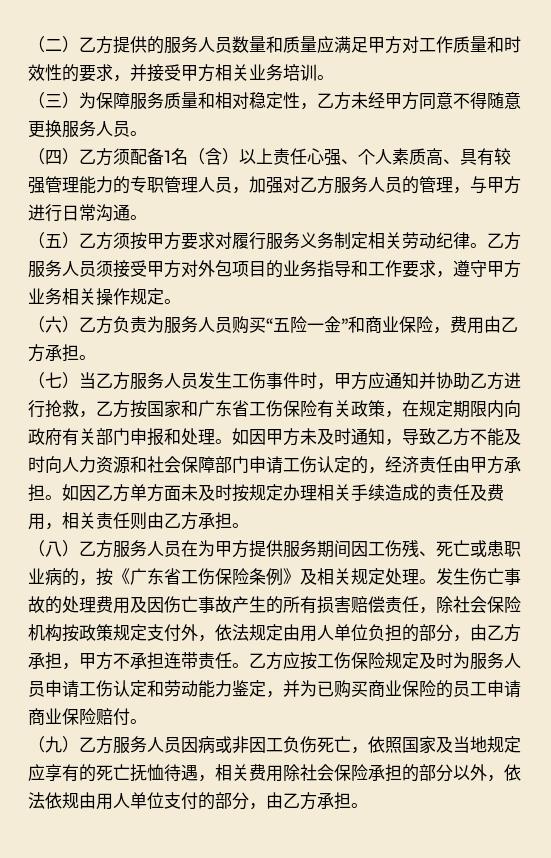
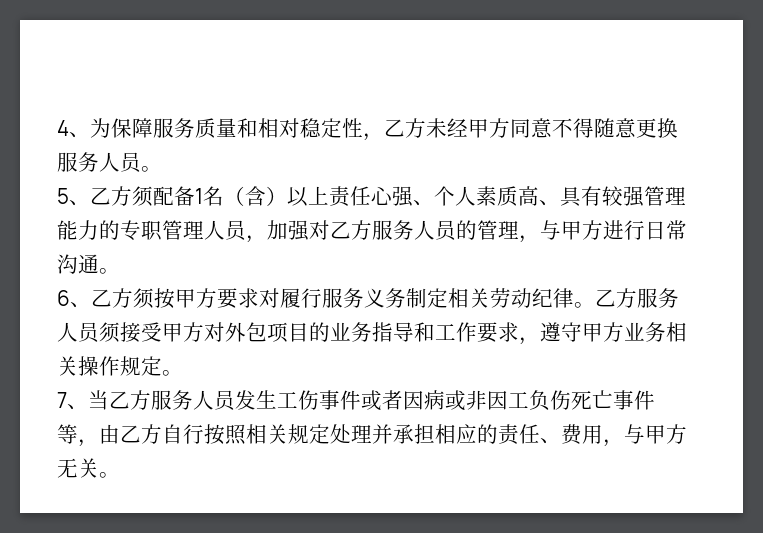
[28,36,521,54] [28,64,334,82] [28,92,79,109] （二）乙方提供的服务人员数量和质量应满足甲方对工作质量和时效性的要求，并接受甲方相关业务培训。 // （三） -> [57,120,90,138] 4、
[28,148,79,165] （四） -> [57,188,90,206] 5、
[28,232,79,249] （五） -> [57,290,91,308] 6、
[28,316,518,334] [28,344,96,362] [28,372,79,389] （六）乙方负责为服务人员购买“五险一金”和商业保险，费用由乙方承担。 // （七） -> [57,392,88,410] 7、
[300,372,521,390] [28,400,521,418] [28,428,521,446] [28,456,521,474] [28,484,504,502] [28,512,249,530] [28,540,521,558] [28,568,521,586] [28,596,521,614] [28,624,521,642] [28,652,521,670] [28,680,521,698] [28,708,147,726] [28,736,181,754] 时，甲方应通知并协助乙方进行抢救，乙方按国家和广东省工伤保险有关政策，在规定期限内向政府有关部门申报和处理。如因甲方未及时通知，导致乙方不能及时向人力资源和社会保障部门申请工伤认定的，经济责任由甲方承担。如因乙方单方面未及时按规定办理相关手续造成的责任及费用，相关责任则由乙方承担。 // （八）乙方服务人员在为甲方提供服务期间因工伤残、死亡或患职业病的，按《广东省工伤保险条例》及相关规定处理。发生伤亡事故的处理费用及因伤亡事故产生的所有损害赔偿责任，除社会保险机构按政策规定支付外，依法规定由用人单位负担的部分，由乙方承担，甲方不承担连带责任。乙方应按工伤保险规定及时为服务人员申请工伤认定和劳动能力鉴定，并为已购买商业保险的员工申请商业保险赔付。 // （九）乙方服务人员 -> [361,390,403,411] 或者
[351,736,521,754] [28,764,521,782] [28,792,351,810] ，依照国家及当地规定应享有的死亡抚恤待遇，相关费用除社会保险承担的部分以外，依法依规由用人单位支付的部分，由乙方承担 -> [613,390,655,410] [57,424,687,447] [57,458,99,478] 事件等，由乙方自行按照相关规定处理并承担相应的责任、费用，与甲方无关

